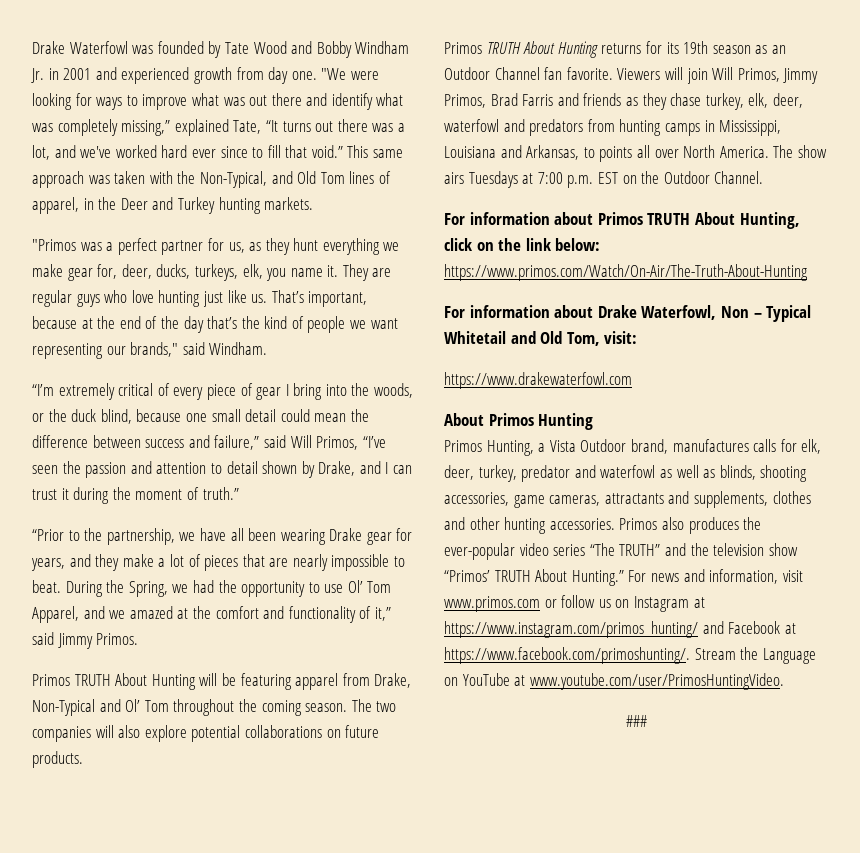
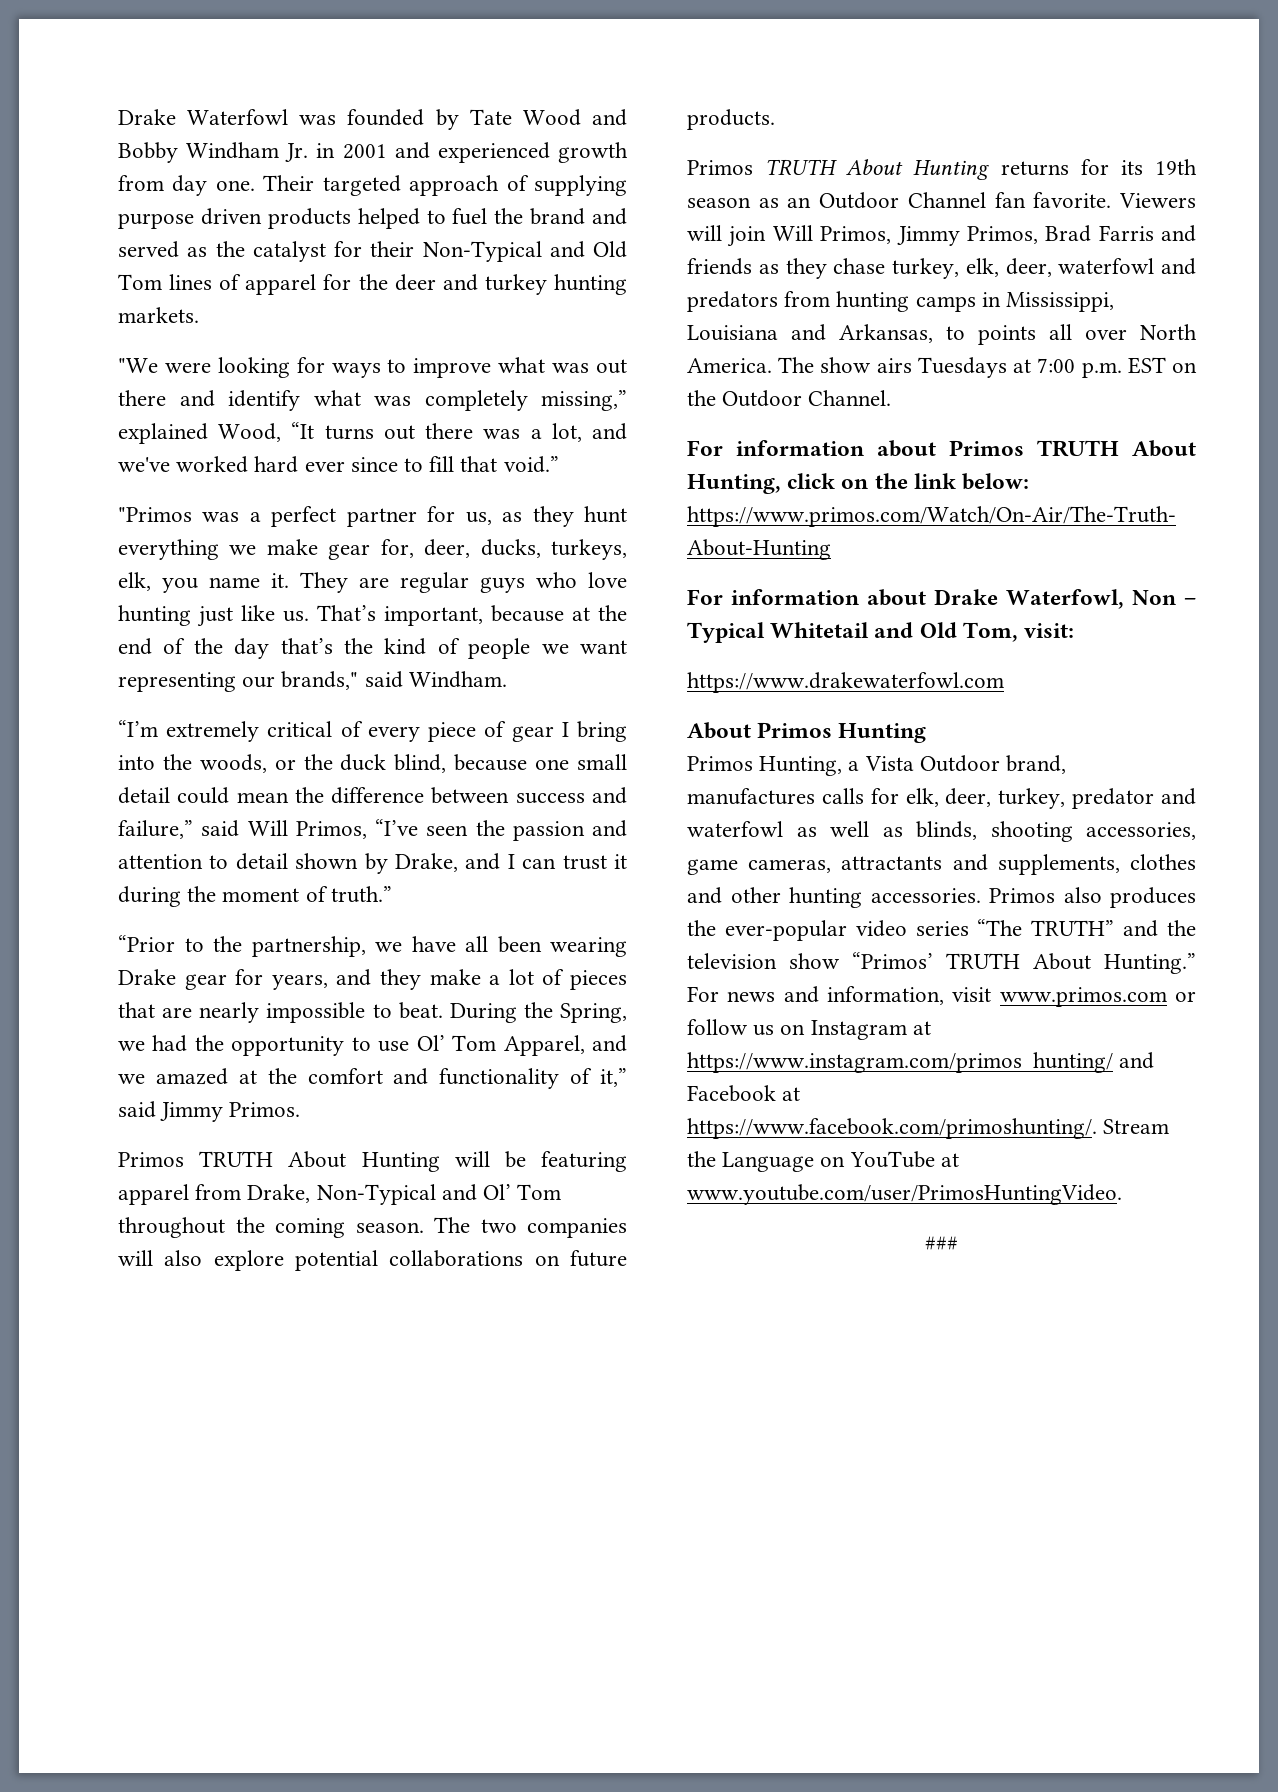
(317, 75) none -> [263,175,627,196] [118,208,627,229] [118,241,627,262] [118,274,627,295] [118,307,199,323] Their targeted approach of supplying purpose driven products helped to fuel the brand and served as the catalyst for their Non-Typical and Old Tom lines of apparel for the deer and turkey hunting markets. //
[233,120,262,134] Tate, -> [218,423,282,442] Wood,
[347,145,404,158] [32,171,391,188] [32,197,314,214] This same approach was taken with the Non-Typical, and Old Tom lines of apparel, in the Deer and Turkey hunting markets. -> (559, 464) none

